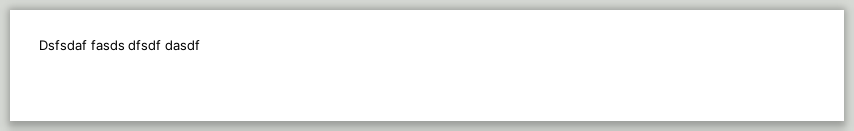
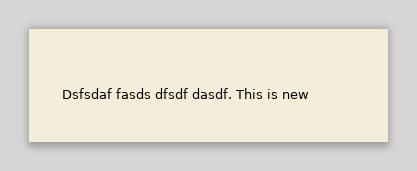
[164,40,200,51] dasdf -> [192,88,309,99] dasdf. This is new

